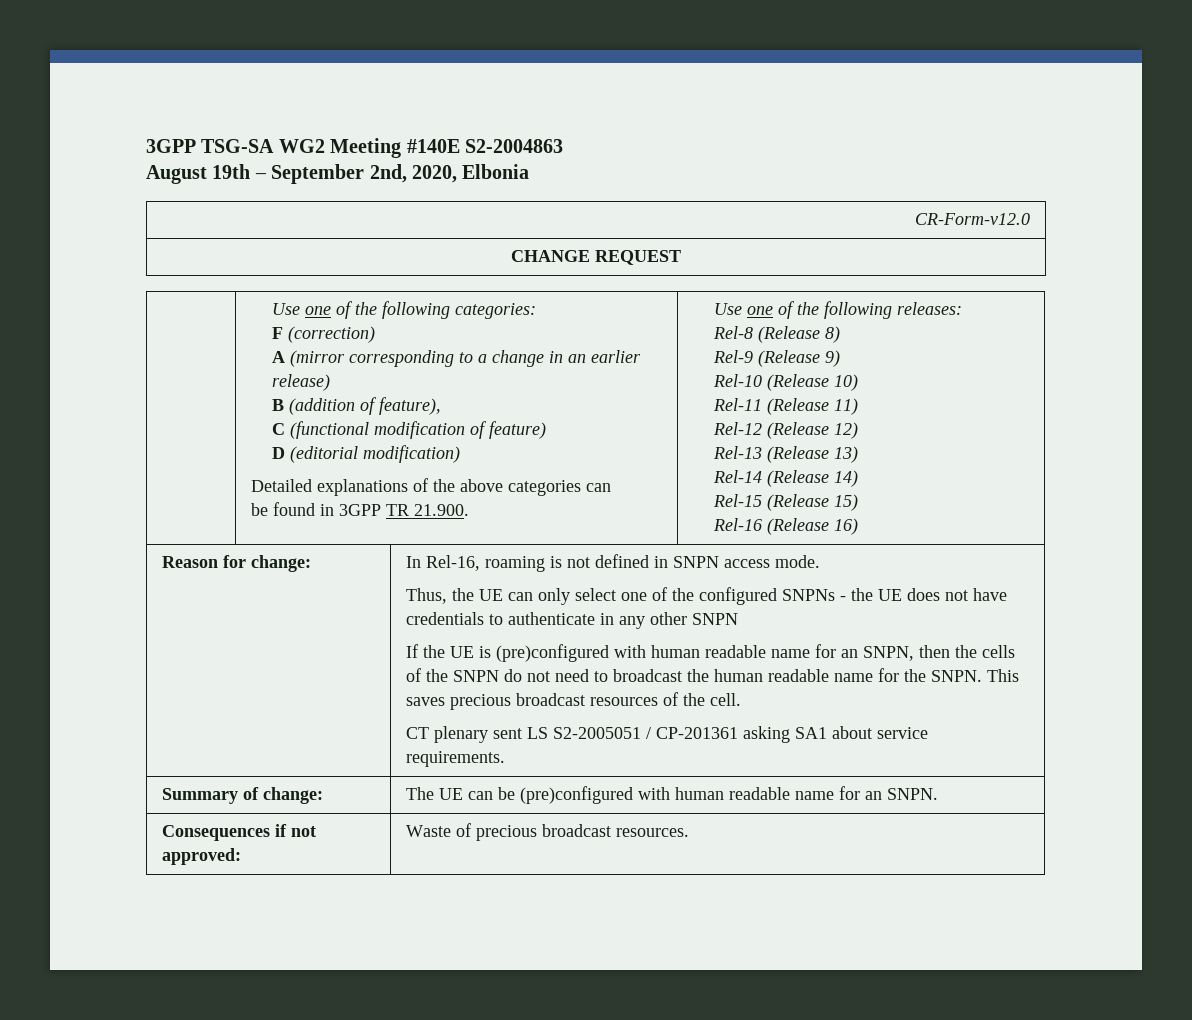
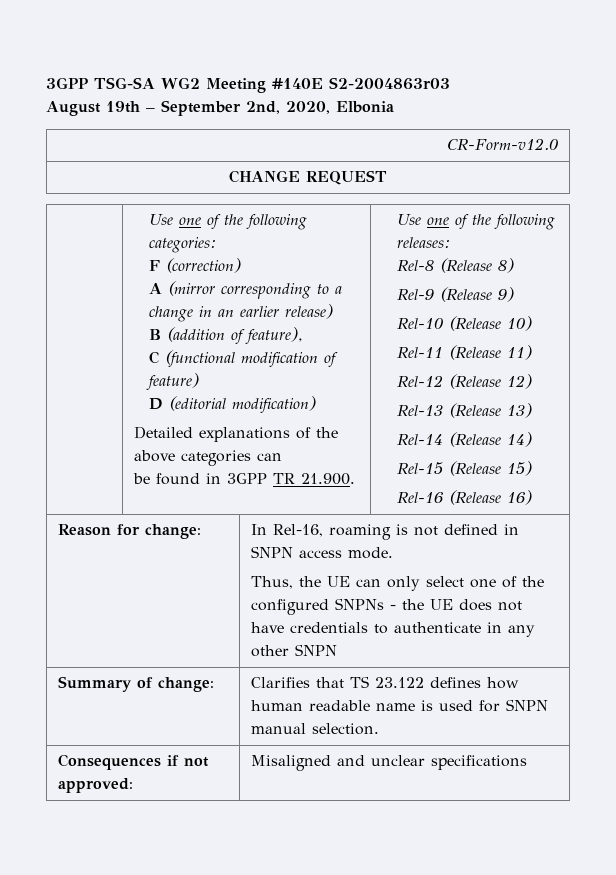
[465,139,563,153] S2-2004863 -> [329,77,450,90] S2-2004863r03
[405,644,1015,662] [405,668,1019,682] [405,692,741,710] [405,726,928,743] [405,751,505,767] [161,787,323,804] [405,786,938,804] // If the UE is (pre)configured with human readable name for an SNPN, then the cells of the SNPN do not need to broadcast the human readable name for the SNPN. This saves precious broadcast resources of the cell. // CT plenary sent LS S2-2005051 / CP-201361 asking SA1 about service requirements. // Summary of change: | The UE can be (pre)configured with human readable name for an SNPN. -> [57,676,214,692] [250,676,519,689] [250,699,548,712] [250,723,379,735] // Summary of change: | Clarifies that TS 23.122 defines how human readable name is used for SNPN manual selection.
[405,823,689,841] Waste of precious broadcast resources. -> [250,755,527,771] Misaligned and unclear specifications

